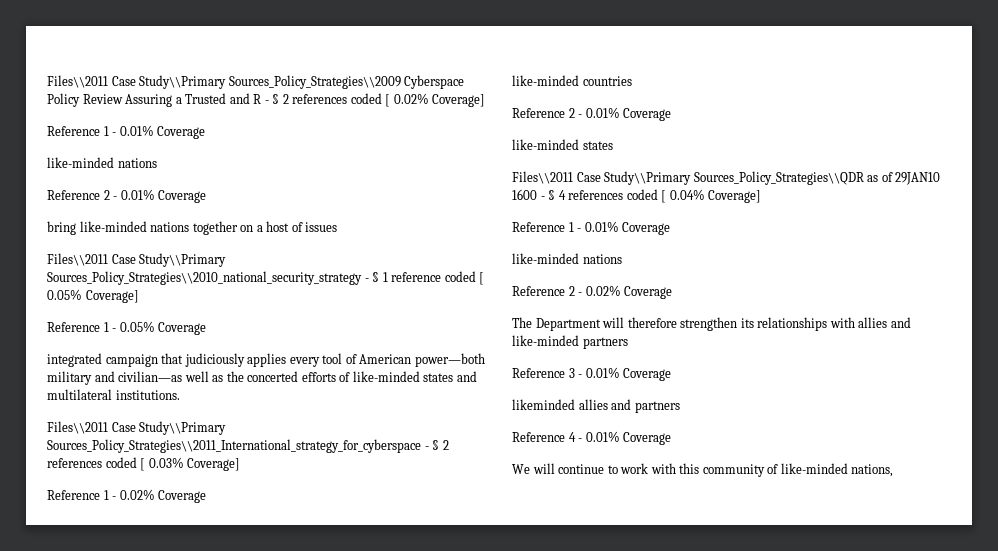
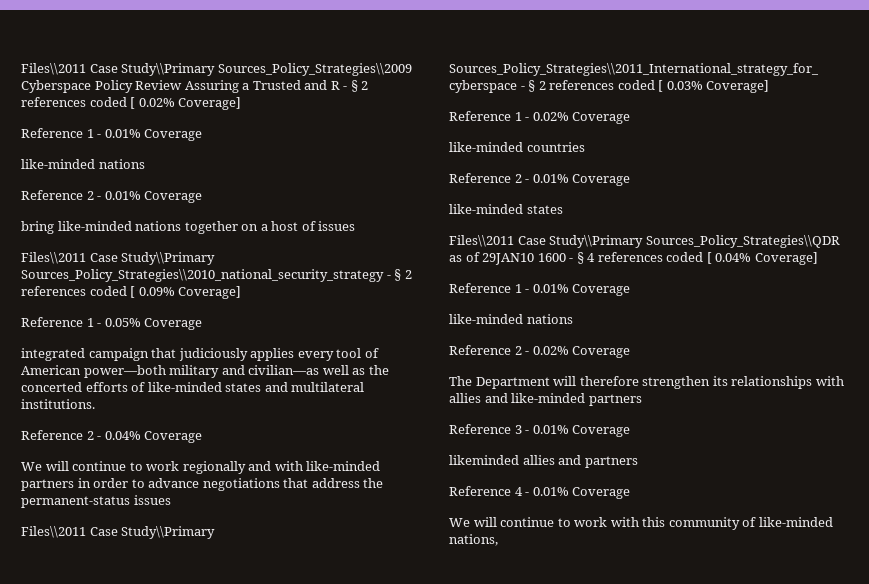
[382,271,485,285] [47,289,82,300] 1 reference coded [ 0.05% -> [404,270,412,279] [21,286,175,298] 2 references coded [ 0.09%
(180, 395) none -> [21,430,203,443] [21,461,381,474] [21,478,384,491] [21,495,171,508] // Reference 2 - 0.04% Coverage // We will continue to work regionally and with like-minded partners in order to advance negotiations that address the permanent-status issues

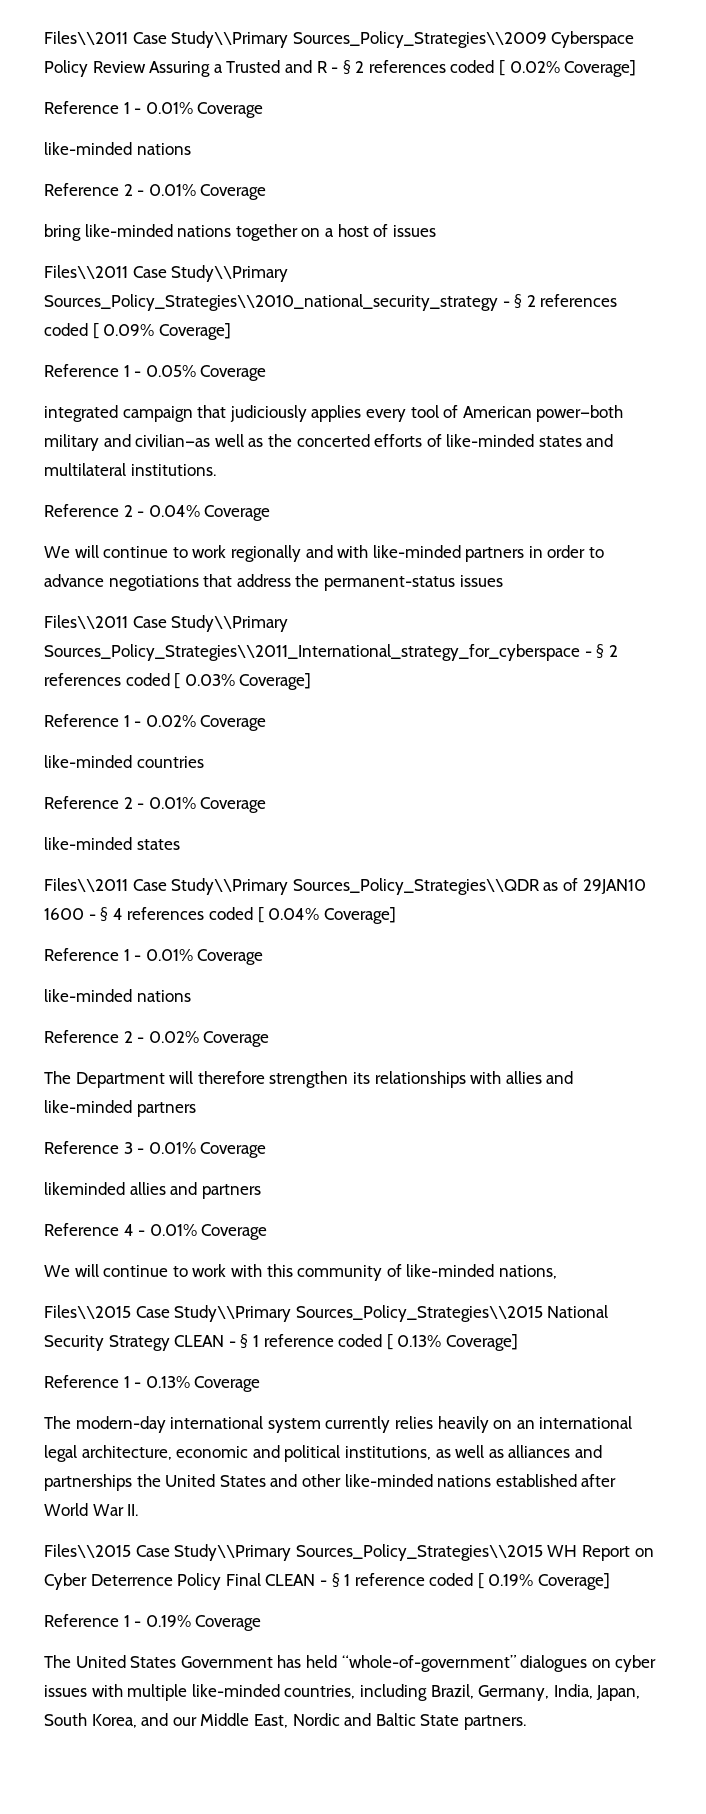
(498, 540) none -> [44,1305,609,1322] [44,1334,518,1351] [44,1375,261,1392] [44,1416,633,1433] [44,1445,602,1462] [44,1474,617,1491] [44,1503,139,1516] [44,1544,654,1561] [44,1573,611,1590] [44,1614,262,1631] [44,1655,657,1672] [44,1684,641,1701] [44,1713,526,1730] // Files\\2015 Case Study\\Primary Sources_Policy_Strategies\\2015 National Security Strategy CLEAN - § 1 reference coded [ 0.13% Coverage] // Reference 1 - 0.13% Coverage // The modern-day international system currently relies heavily on an international legal architecture, economic and political institutions, as well as alliances and partnerships the United States and other like-minded nations established after World War II. // Files\\2015 Case Study\\Primary Sources_Policy_Strategies\\2015 WH Report on Cyber Deterrence Policy Final CLEAN - § 1 reference coded [ 0.19% Coverage] // Reference 1 - 0.19% Coverage // The United States Government has held “whole-of-government” dialogues on cyber issues with multiple like-minded countries, including Brazil, Germany, India, Japan, South Korea, and our Middle East, Nordic and Baltic State partners.

